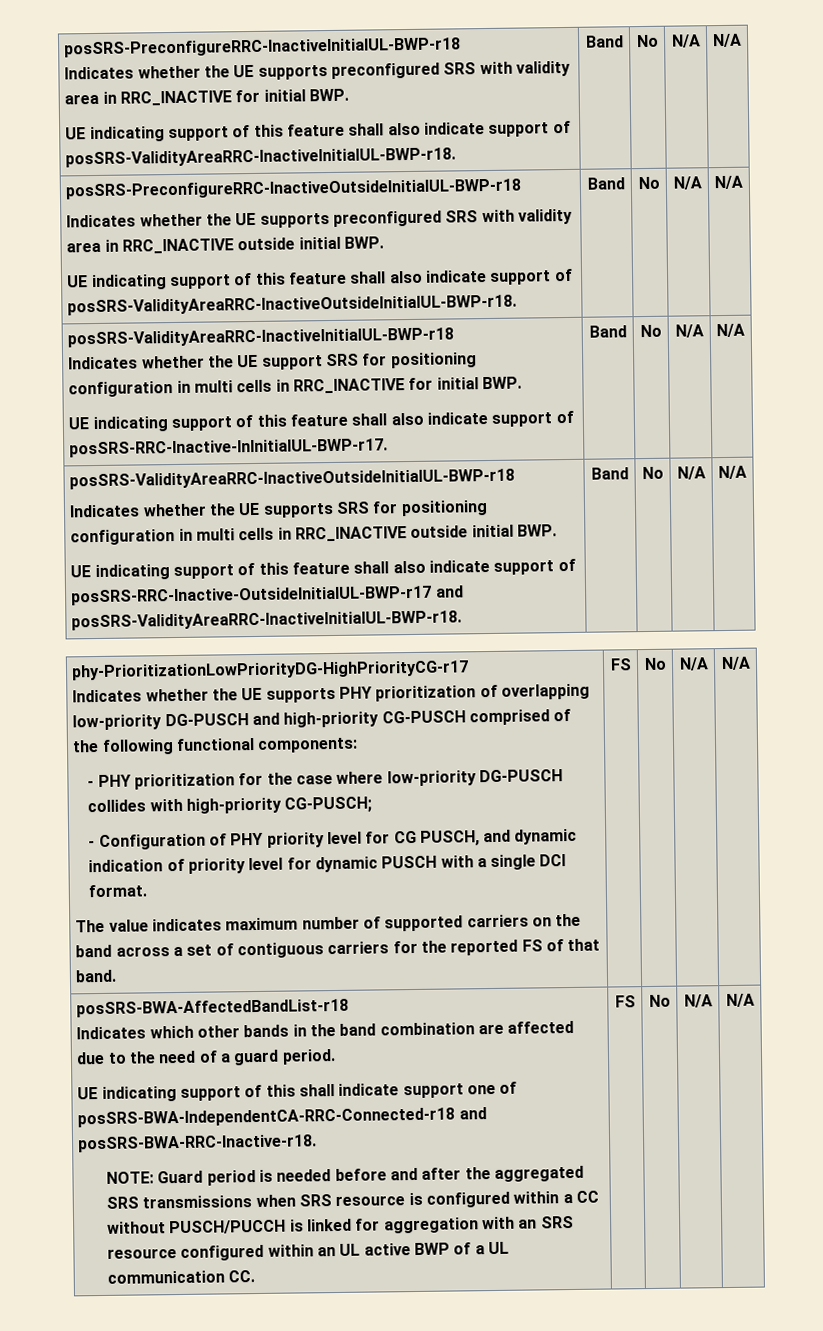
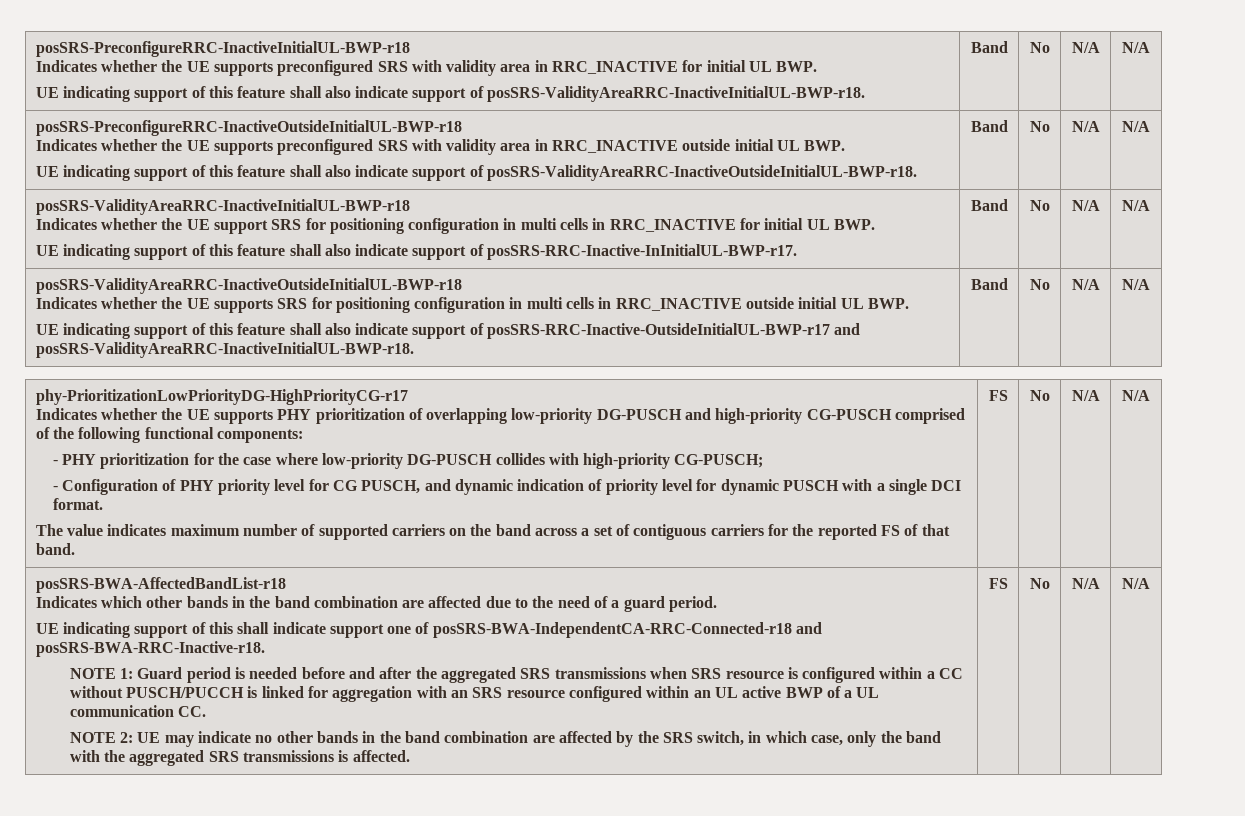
(306, 95) none -> [749,61,773,72] UL
(341, 243) none -> [777,140,801,151] UL
(479, 383) none -> [806,219,830,230] UL
(514, 531) none -> [840,298,864,309] UL
[106,1171,155,1184] NOTE: -> [69,668,134,679] NOTE 1:
(256, 1276) none -> [69,731,942,747] [69,750,410,766] // NOTE 2: UE may indicate no other bands in the band combination are affected by the SRS switch, in which case, only the band with the aggregated SRS transmissions is affected.

